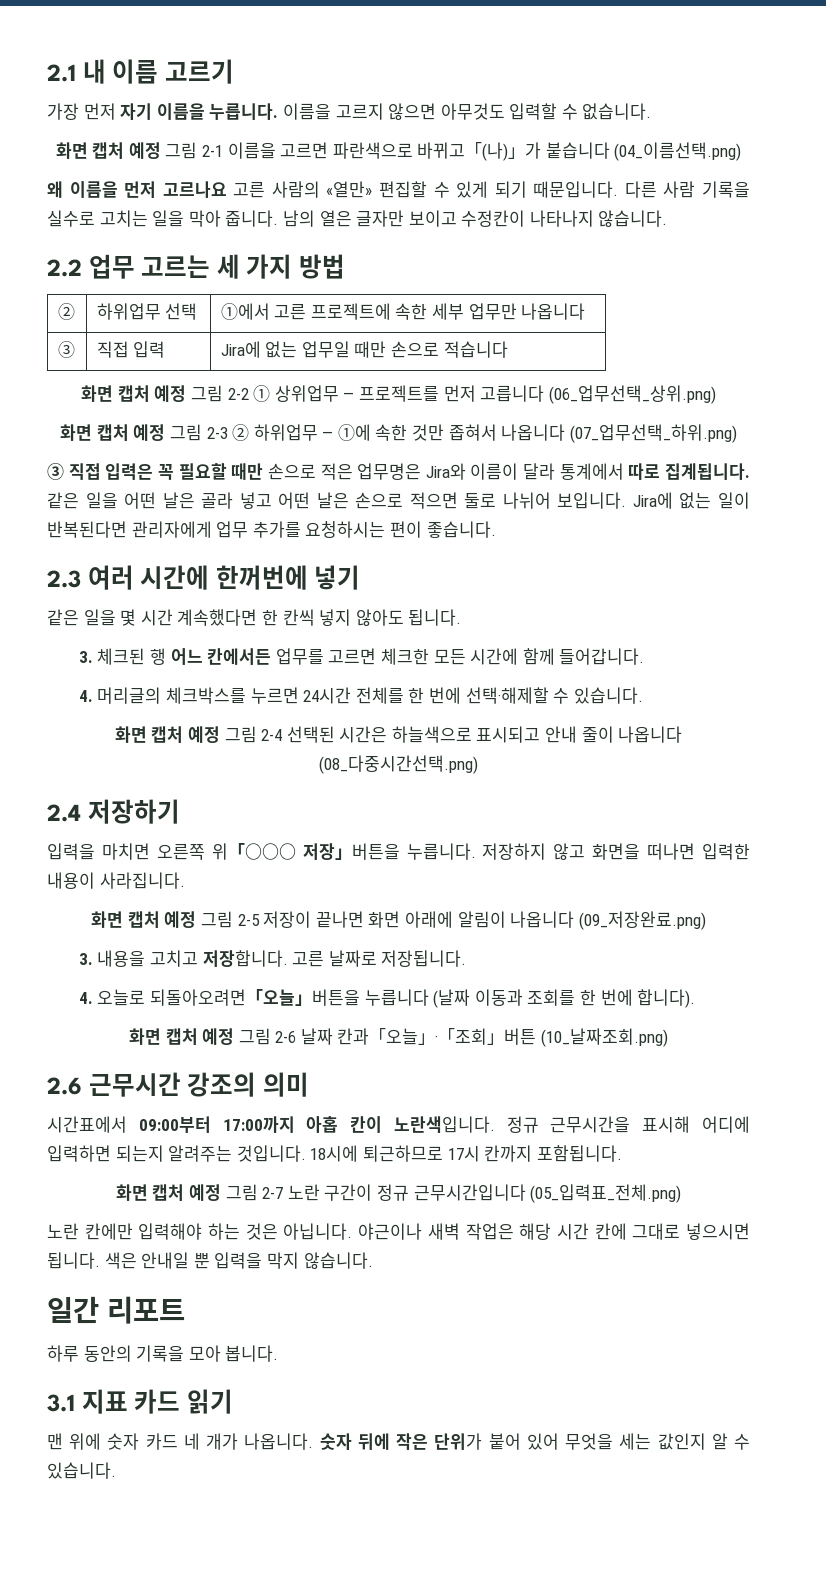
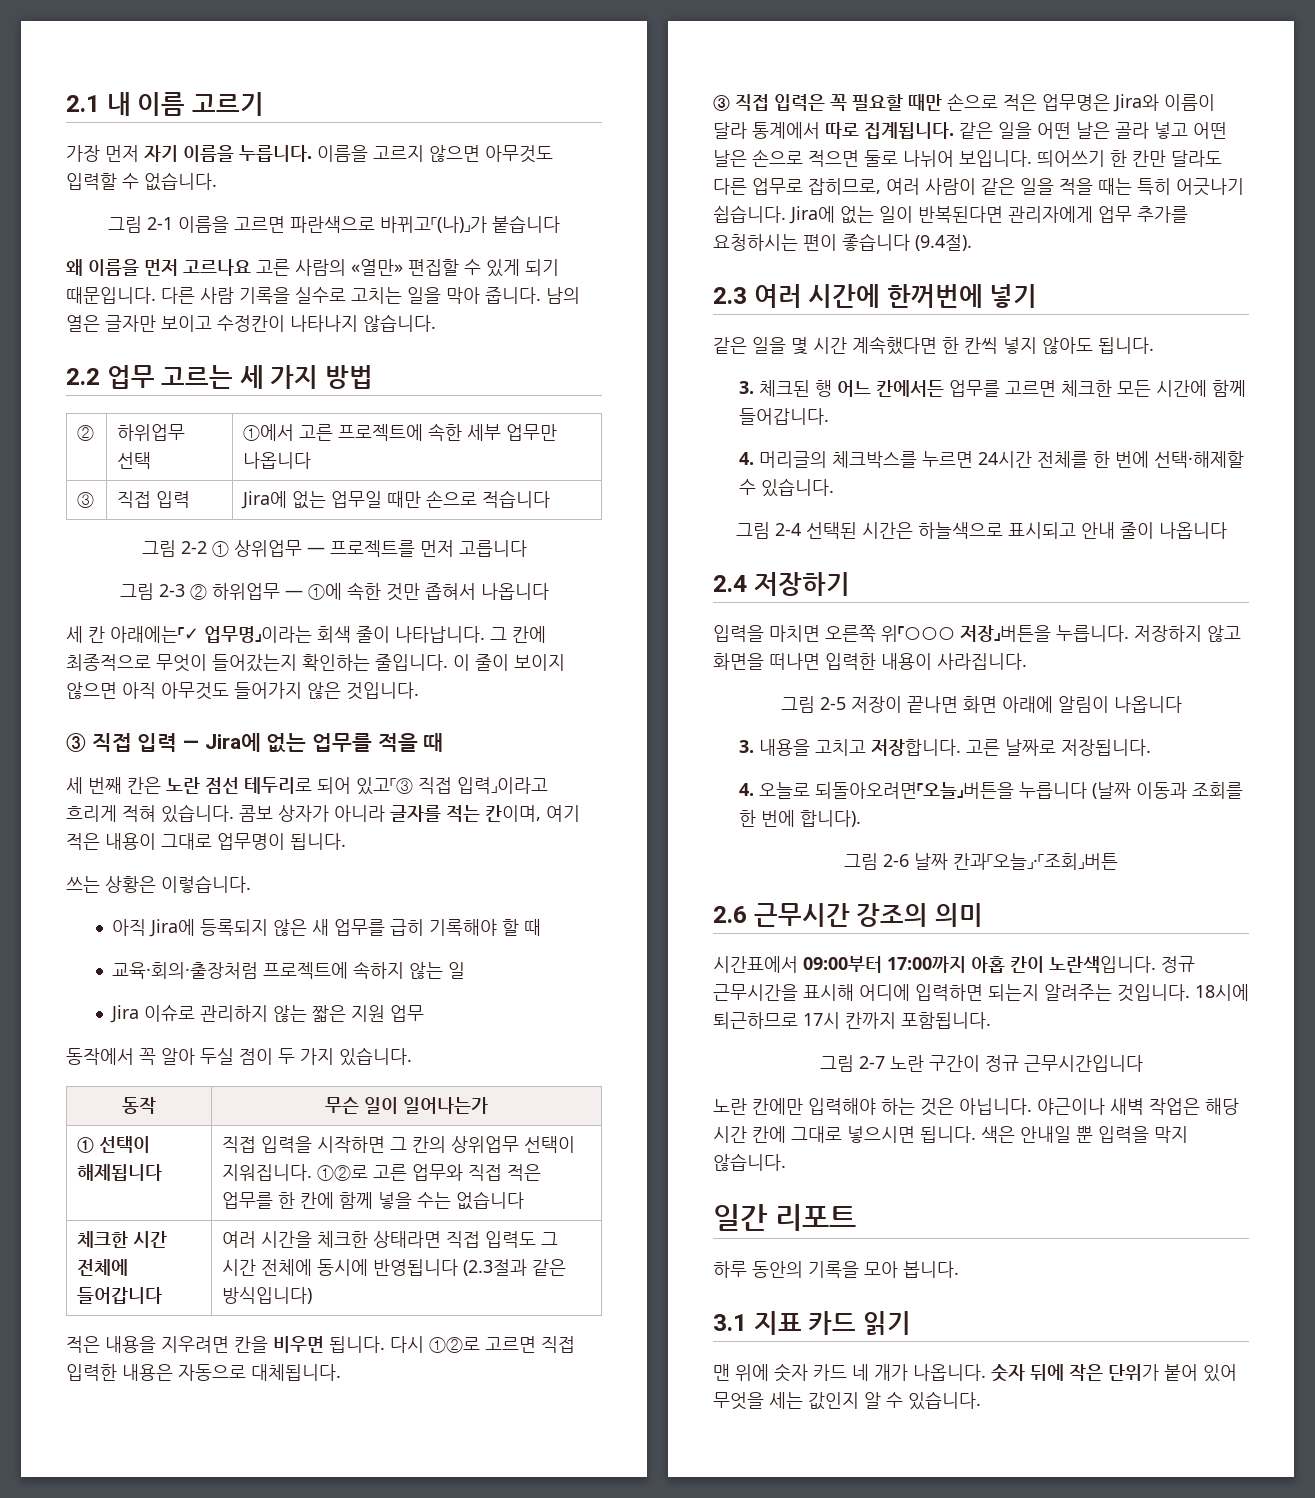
[55,142,161,159] 화면 캡처 예정 -> (217, 181) none
[614,142,742,161] (04_이름선택.png) -> (560, 224) none
[81,385,187,402] 화면 캡처 예정 -> (551, 499) none
[548,385,716,404] [60,424,166,441] (06_업무선택_상위.png) // 화면 캡처 예정 -> (527, 548) //
[569,424,737,443] (07_업무선택_하위.png) -> [66,626,546,643] [66,654,565,672] [66,682,419,700] [66,733,444,753] [66,777,548,795] [66,804,580,823] [66,833,346,850] [66,875,251,893] [112,919,542,937] [112,961,466,979] [110,1005,425,1023] [66,1047,412,1066] [122,1097,156,1114] [325,1097,488,1114] [77,1136,151,1153] [77,1164,163,1181] [222,1136,576,1153] [222,1164,542,1181] [222,1191,525,1210] [77,1231,168,1248] [77,1259,129,1276] [77,1287,163,1304] [222,1231,559,1248] [222,1259,567,1276] [222,1287,313,1304] [66,1336,575,1353] [66,1364,341,1381] // 세 칸 아래에는「✓ 업무명」이라는 회색 줄이 나타납니다. 그 칸에 최종적으로 무엇이 들어갔는지 확인하는 줄입니다. 이 줄이 보이지 않으면 아직 아무것도 들어가지 않은 것입니다. // ③ 직접 입력 — Jira에 없는 업무를 적을 때 // 세 번째 칸은 노란 점선 테두리로 되어 있고「③ 직접 입력」이라고 흐리게 적혀 있습니다. 콤보 상자가 아니라 글자를 적는 칸이며, 여기 적은 내용이 그대로 업무명이 됩니다. // 쓰는 상황은 이렇습니다. // 아직 Jira에 등록되지 않은 새 업무를 급히 기록해야 할 때 // 교육·회의·출장처럼 프로젝트에 속하지 않는 일 // Jira 이슈로 관리하지 않는 짧은 지원 업무 // 동작에서 꼭 알아 두실 점이 두 가지 있습니다. // 동작 | 무슨 일이 일어나는가 // ① 선택이 해제됩니다 | 직접 입력을 시작하면 그 칸의 상위업무 선택이 지워집니다. ①②로 고른 업무와 직접 적은 업무를 한 칸에 함께 넣을 수는 없습니다 // 체크한 시간 전체에 들어갑니다 | 여러 시간을 체크한 상태라면 직접 입력도 그 시간 전체에 동시에 반영됩니다 (2.3절과 같은 방식입니다) // 적은 내용을 지우려면 칸을 비우면 됩니다. 다시 ①②로 고르면 직접 입력한 내용은 자동으로 대체됩니다.
(627, 500) none -> [1037,150,1222,167] [713,178,1244,196] [713,205,786,223] 띄어쓰기 한 칸만 달라도 다른 업무로 잡히므로, 여러 사람이 같은 일을 적을 때는 특히 어긋나기 쉽습니다.
[426,521,496,538] 좋습니다. -> [842,233,972,251] 좋습니다 (9.4절).
[114,726,220,743] 화면 캡처 예정 -> (835, 487) none
[319,755,478,774] (08_다중시간선택.png) -> (1227, 530) none
[91,911,197,928] 화면 캡처 예정 -> (1027, 661) none
[578,911,706,930] (09_저장완료.png) -> (1182, 704) none
[128,1028,235,1045] 화면 캡처 예정 -> (862, 818) none
[541,1028,669,1047] (10_날짜조회.png) -> (1118, 861) none
[115,1184,222,1201] 화면 캡처 예정 -> (991, 1020) none
[530,1184,682,1203] (05_입력표_전체.png) -> (1143, 1063) none

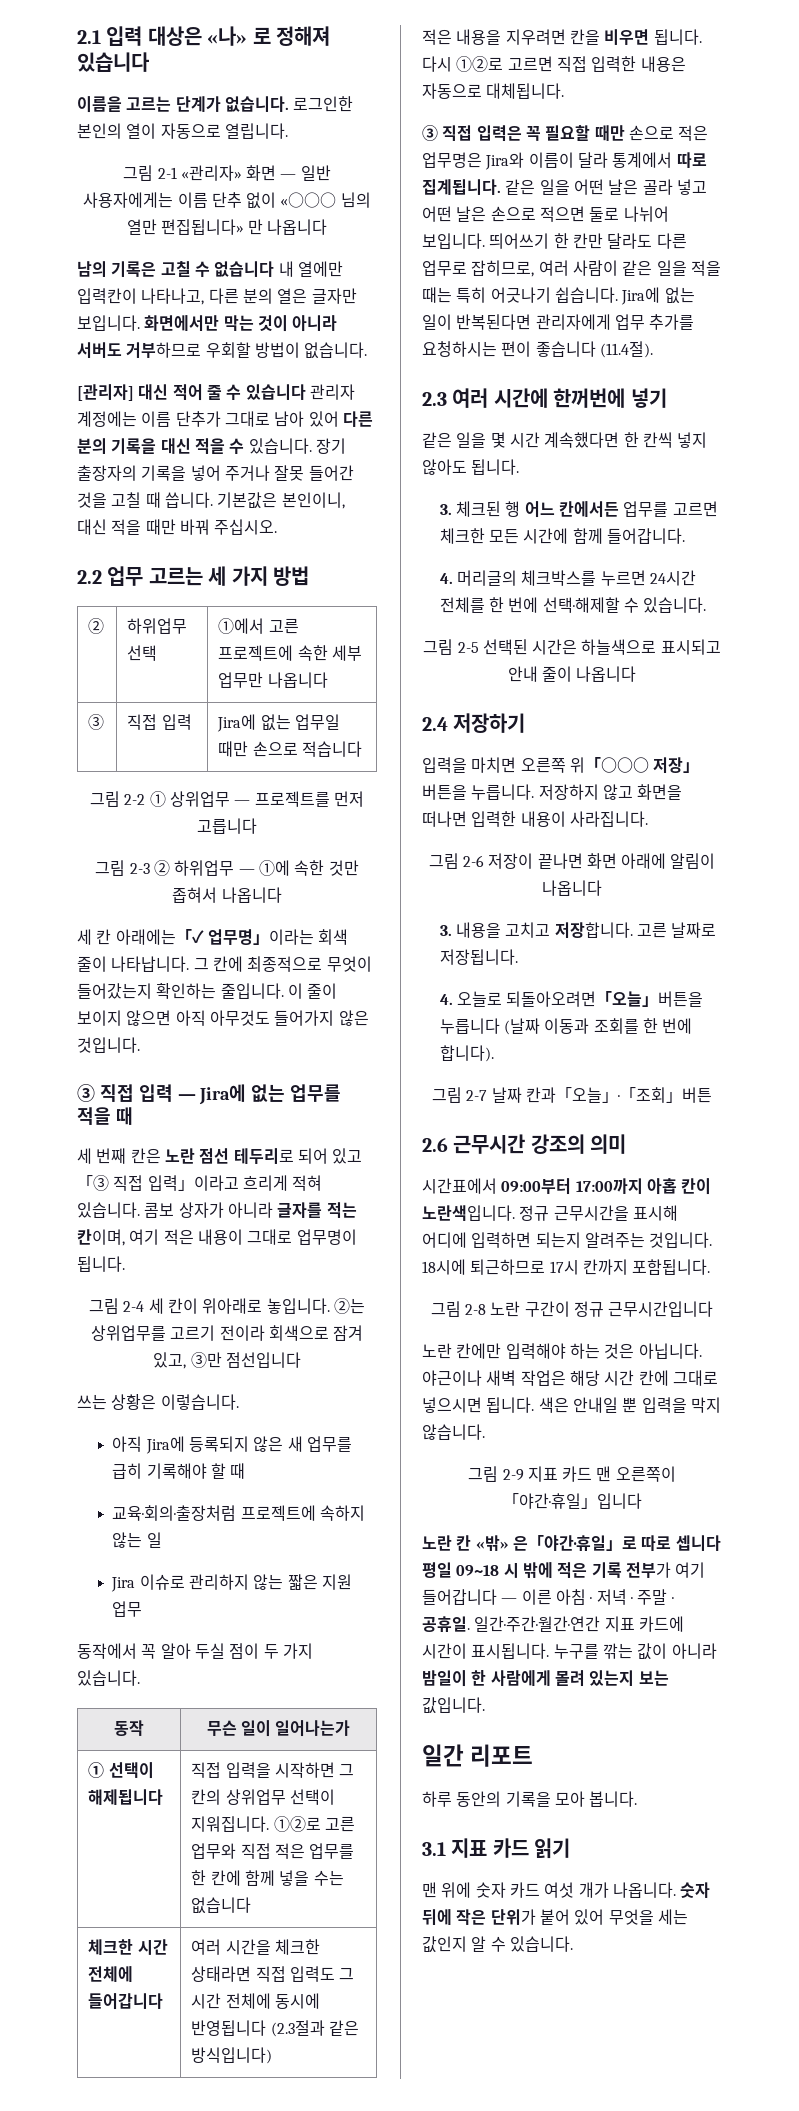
[106,92,264,116] [66,145,553,163] [66,172,217,191] [108,215,560,233] [66,259,559,277] [66,287,580,304] [66,314,436,332] 내 이름 고르기 // 가장 먼저 자기 이름을 누릅니다. 이름을 고르지 않으면 아무것도 입력할 수 없습니다. // 그림 2-1 이름을 고르면 파란색으로 바뀌고「(나)」가 붙습니다 // 왜 이름을 먼저 고르나요 고른 사람의 «열만» 편집할 수 있게 되기 때문입니다. 다른 사람 기록을 실수로 고치는 일을 막아 줍니다. 남의 열은 글자만 보이고 수정칸이 나타나지 않습니다. -> [106,26,330,46] [77,52,149,72] [77,96,354,113] [77,123,288,139] [123,165,331,181] [83,192,371,209] [126,219,328,235] [77,261,343,277] [77,288,357,305] [77,315,338,332] [77,342,368,359] [77,384,355,401] [77,411,373,427] [77,438,346,454] [77,465,354,481] [77,492,345,509] [77,519,278,535] 입력 대상은 «나» 로 정해져 있습니다 // 이름을 고르는 단계가 없습니다. 로그인한 본인의 열이 자동으로 열립니다. // 그림 2-1 «관리자» 화면 — 일반 사용자에게는 이름 단추 없이 «○○○ 님의 열만 편집됩니다» 만 나옵니다 // 남의 기록은 고칠 수 없습니다 내 열에만 입력칸이 나타나고, 다른 분의 열은 글자만 보입니다. 화면에서만 막는 것이 아니라 서버도 거부하므로 우회할 방법이 없습니다. // [관리자] 대신 적어 줄 수 있습니다 관리자 계정에는 이름 단추가 그대로 남아 있어 다른 분의 기록을 대신 적을 수 있습니다. 장기 출장자의 기록을 넣어 주거나 잘못 들어간 것을 고칠 때 씁니다. 기본값은 본인이니, 대신 적을 때만 바꿔 주십시오.
(346, 841) none -> [89,1298,365,1314] [90,1325,364,1341] [153,1352,301,1369] // 그림 2-4 세 칸이 위아래로 놓입니다. ②는 상위업무를 고르기 전이라 회색으로 잠겨 있고, ③만 점선입니다
[915,234,972,251] (9.4절). -> [599,341,653,358] (11.4절).
[774,523,801,536] 2-4 -> [457,642,479,653] 2-5
[819,697,846,710] 2-5 -> [462,855,484,867] 2-6
[883,854,909,867] 2-6 -> [466,1090,488,1101] 2-7
[858,1056,885,1069] 2-7 -> [465,1304,487,1315] 2-8
(786, 1162) none -> [468,1466,676,1482] [502,1493,642,1509] [422,1535,721,1551] [422,1562,706,1578] [422,1589,674,1605] [422,1616,684,1632] [422,1643,717,1660] [422,1670,669,1687] [422,1697,485,1714] // 그림 2-9 지표 카드 맨 오른쪽이「야간·휴일」입니다 // 노란 칸 «밖» 은「야간·휴일」로 따로 셉니다 평일 09~18 시 밖에 적은 기록 전부가 여기 들어갑니다 — 이른 아침 · 저녁 · 주말 · 공휴일. 일간·주간·월간·연간 지표 카드에 시간이 표시됩니다. 누구를 깎는 값이 아니라 밤일이 한 사람에게 몰려 있는지 보는 값입니다.
[852,1364,869,1381] 네 -> [544,1882,575,1898] 여섯

